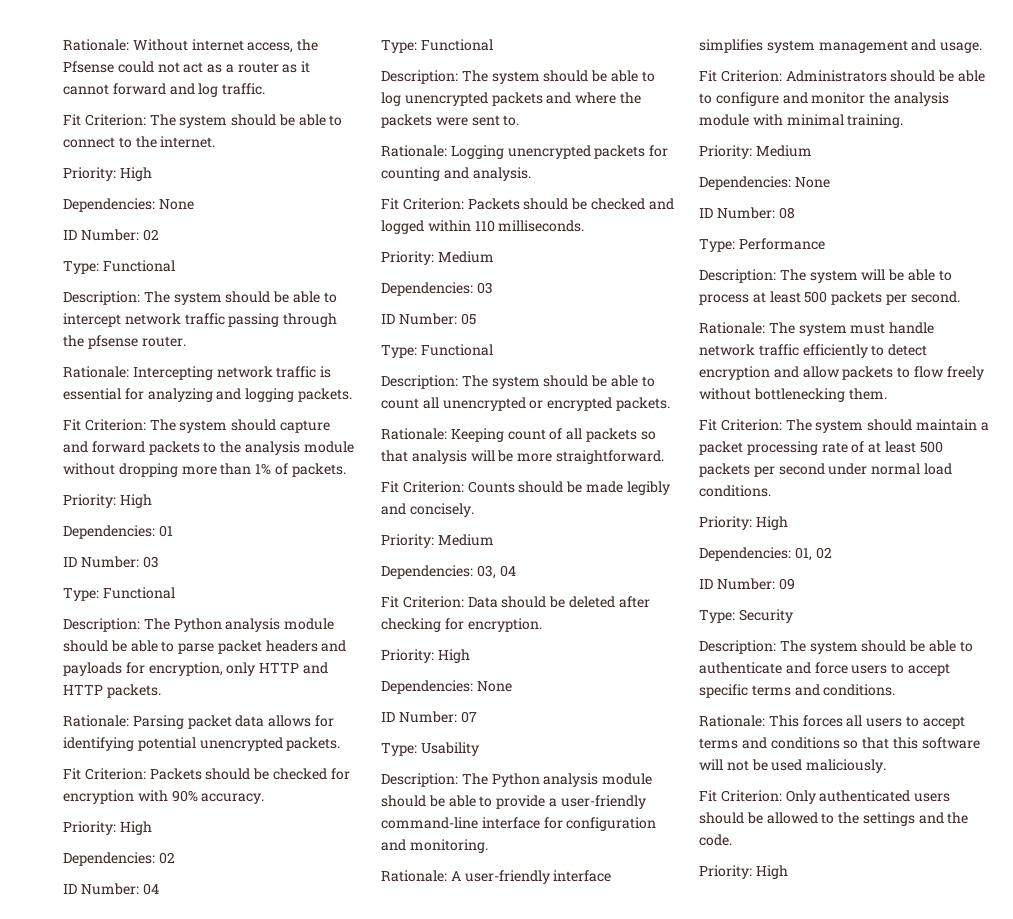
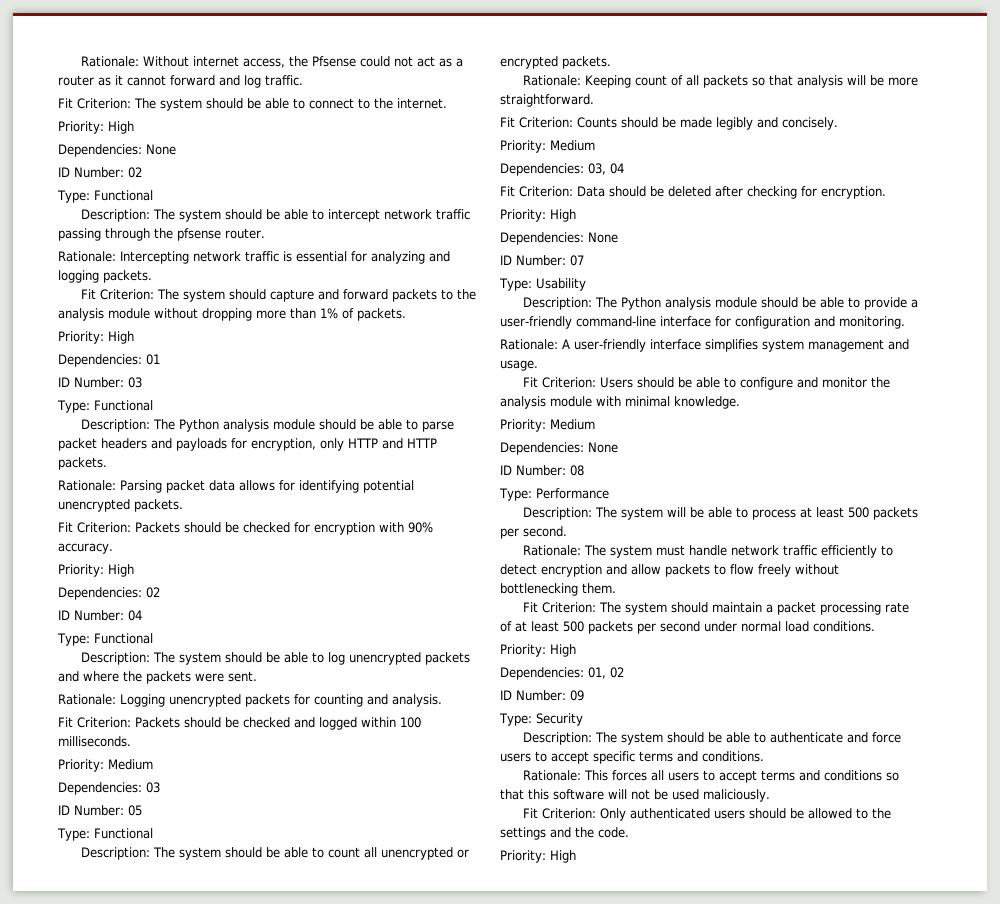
[471,115,520,126] sent to. -> [228,671,257,682] sent.
[474,220,495,232] 110 -> [400,717,421,728] 100
[785,70,887,82] Administrators -> [600,377,634,388] Users
[847,114,904,128] training. -> [674,396,740,409] knowledge.

